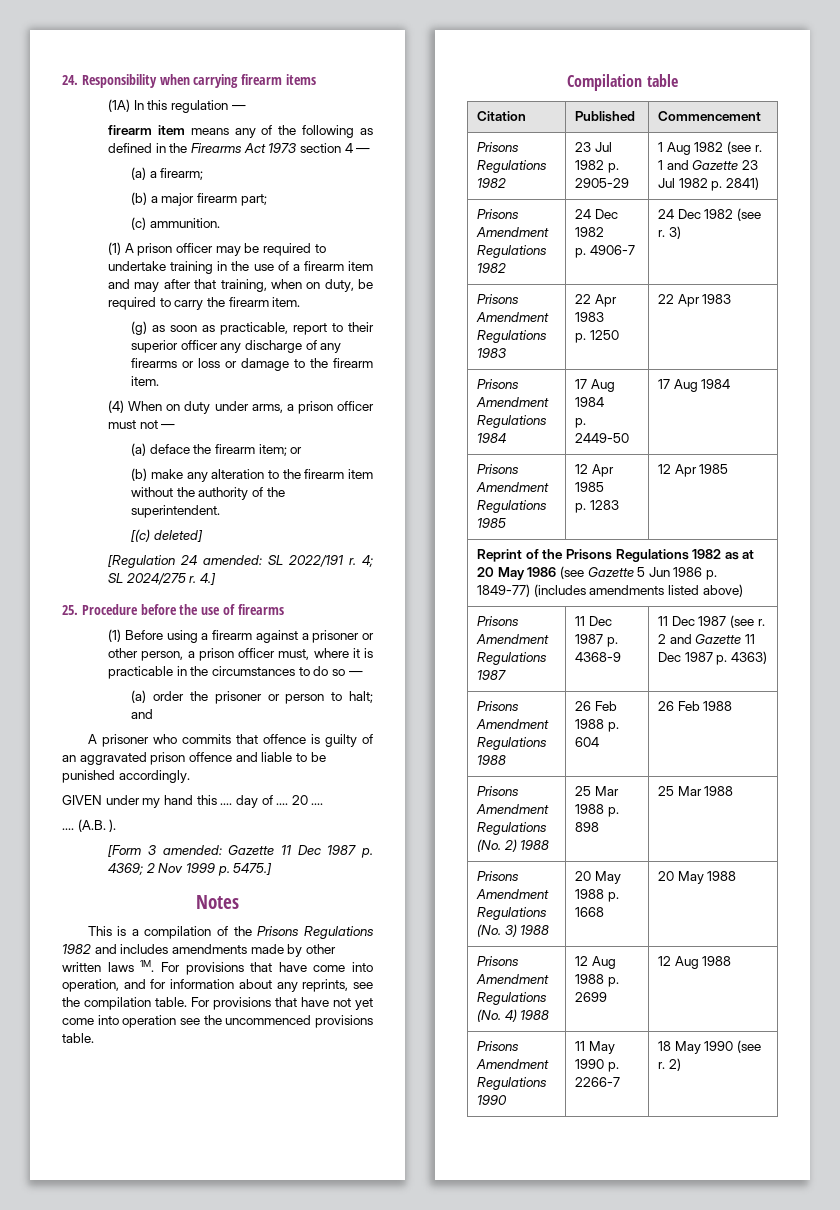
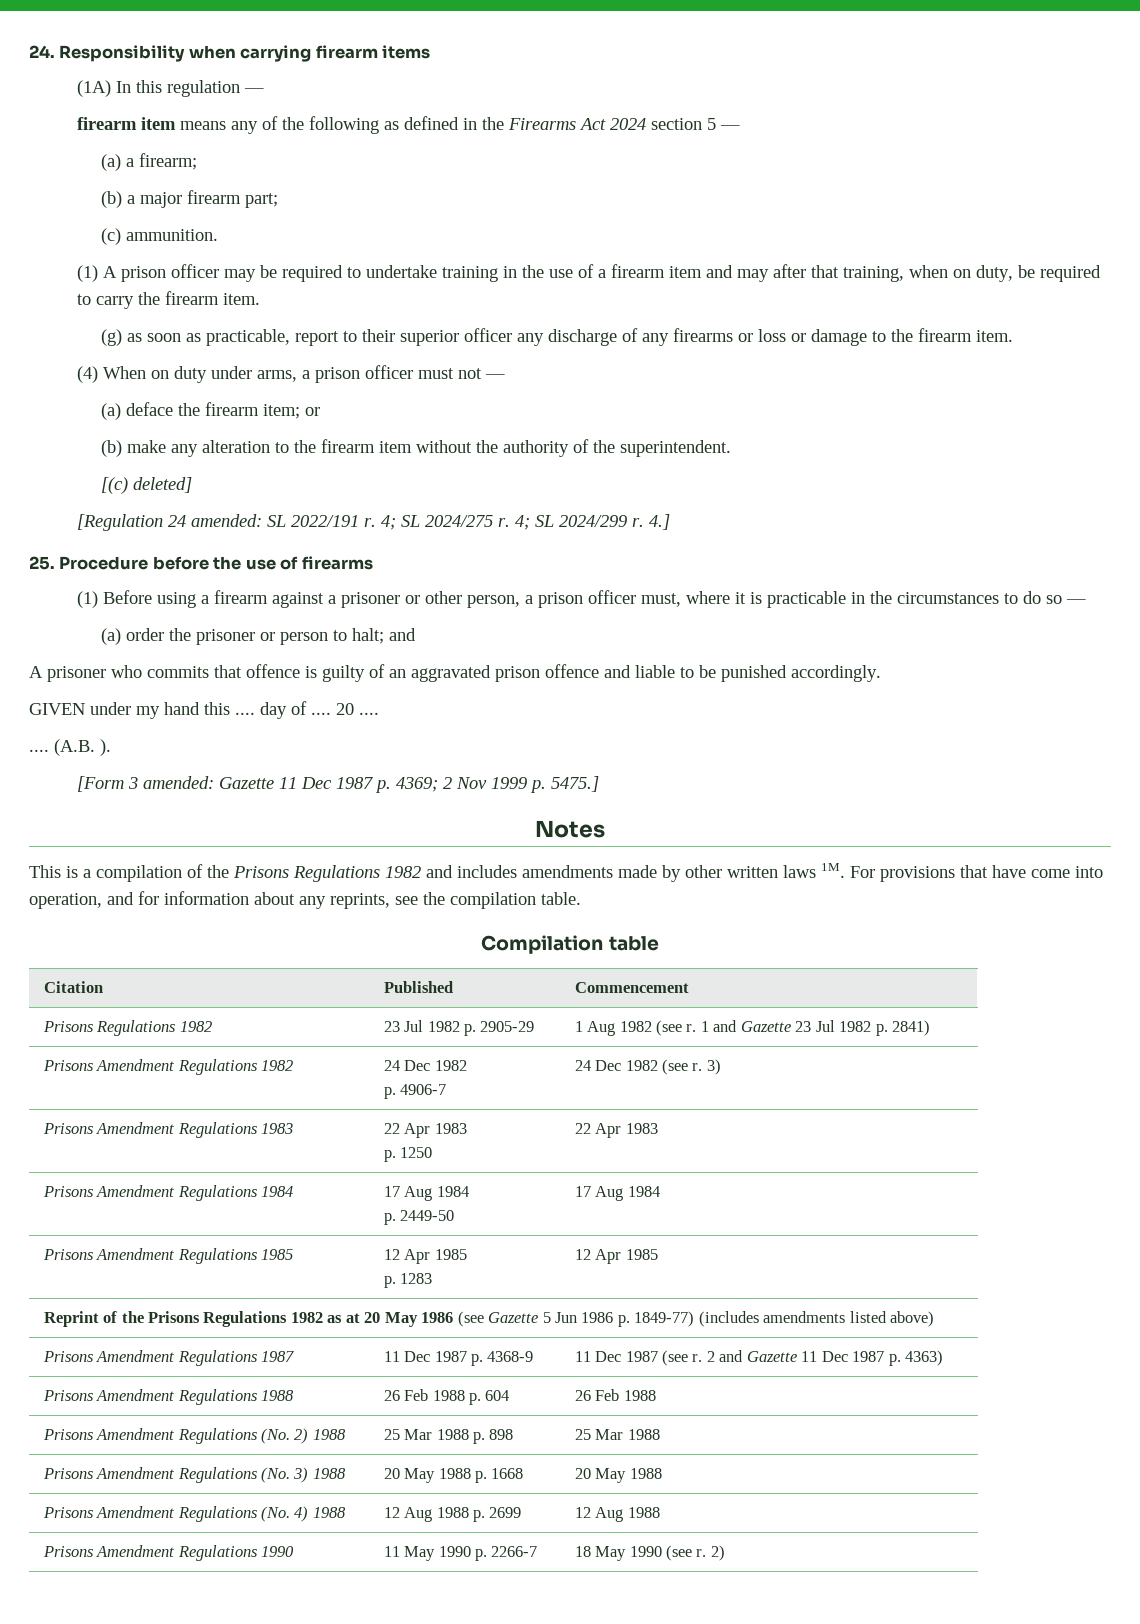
[268,143,353,153] 1973 section 4 -> [610,118,717,130] 2024 section 5
(197, 579) none -> [515,515,645,530] 4; SL 2024/299 r.
[191,997,373,1010] [62,1015,373,1028] [62,1033,94,1043] For provisions that have not yet come into operation see the uncommenced provisions table. -> (581, 898) none

